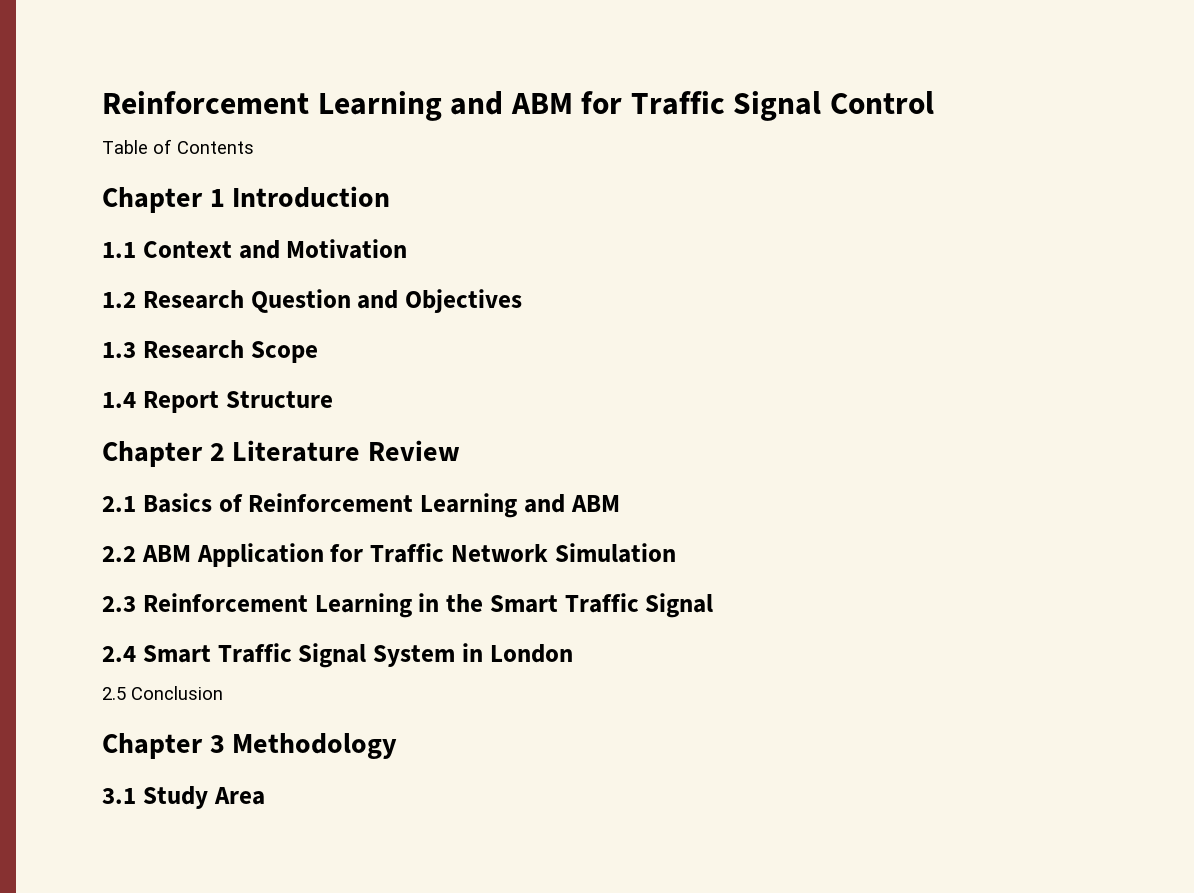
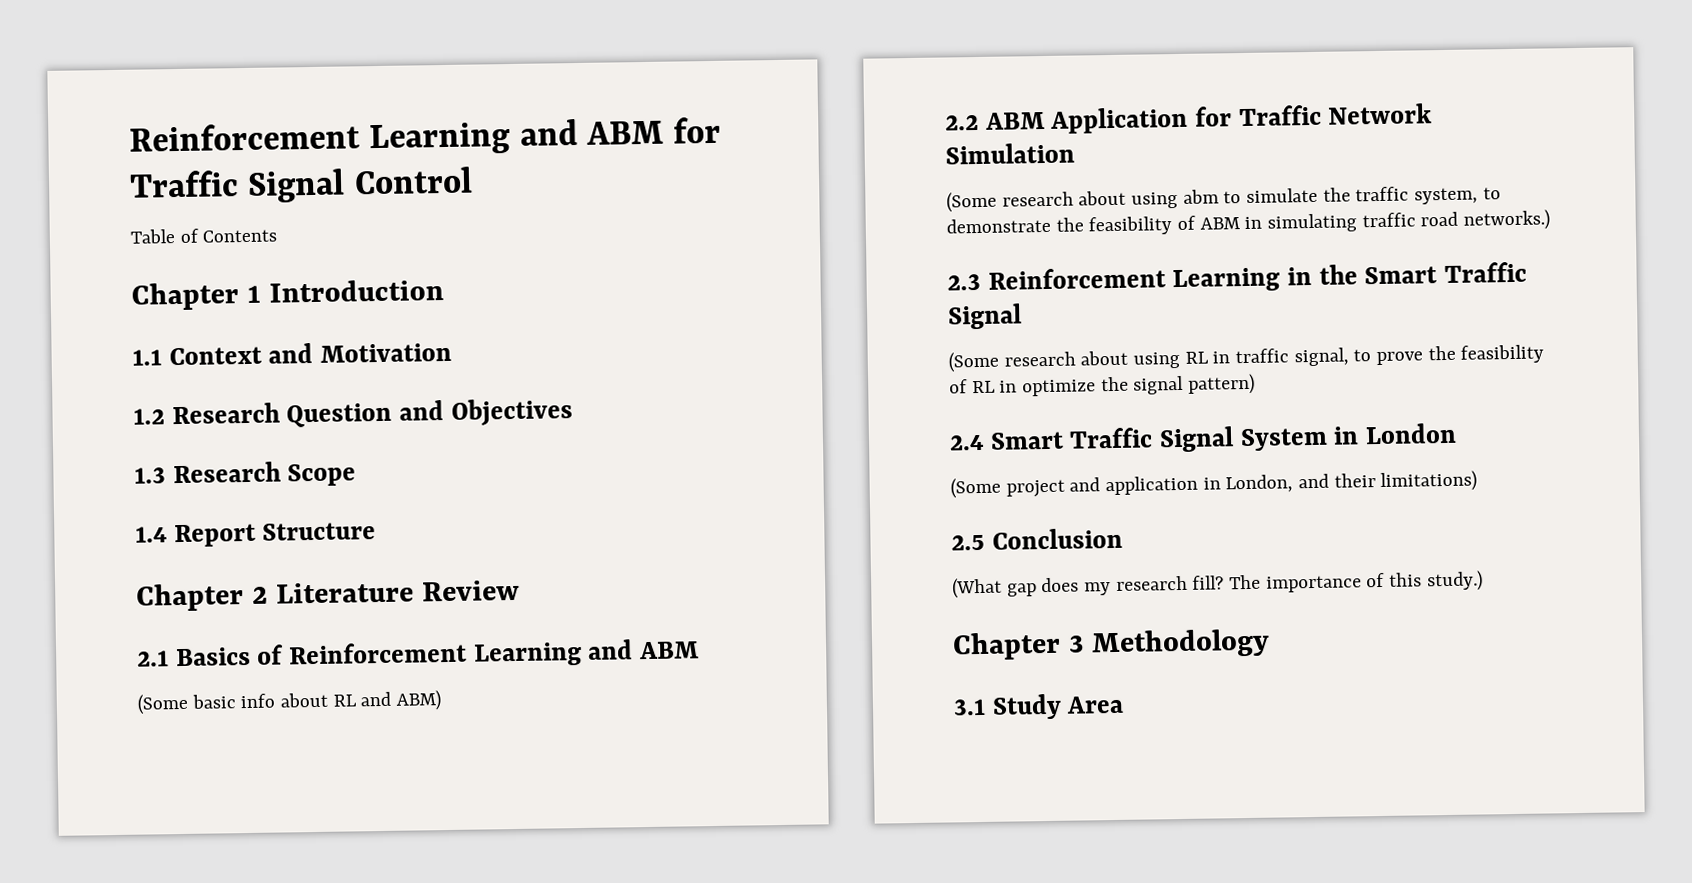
(620, 503) none -> [137,690,442,715] // (Some basic info about RL and ABM)
(676, 553) none -> [946,186,1501,213] [946,209,1551,236] // (Some research about using abm to simulate the traffic system, to demonstrate the feasibility of ABM in simulating traffic road networks.)
(714, 605) none -> [948,344,1545,373] [949,373,1256,397] // (Some research about using RL in traffic signal, to prove the feasibility of RL in optimize the signal pattern)
[102,686,223,700] 2.5 Conclusion -> [950,470,1478,499] [951,527,1123,551] [952,570,1483,599] (Some project and application in London, and their limitations) // 2.5 Conclusion // (What gap does my research fill? The importance of this study.)

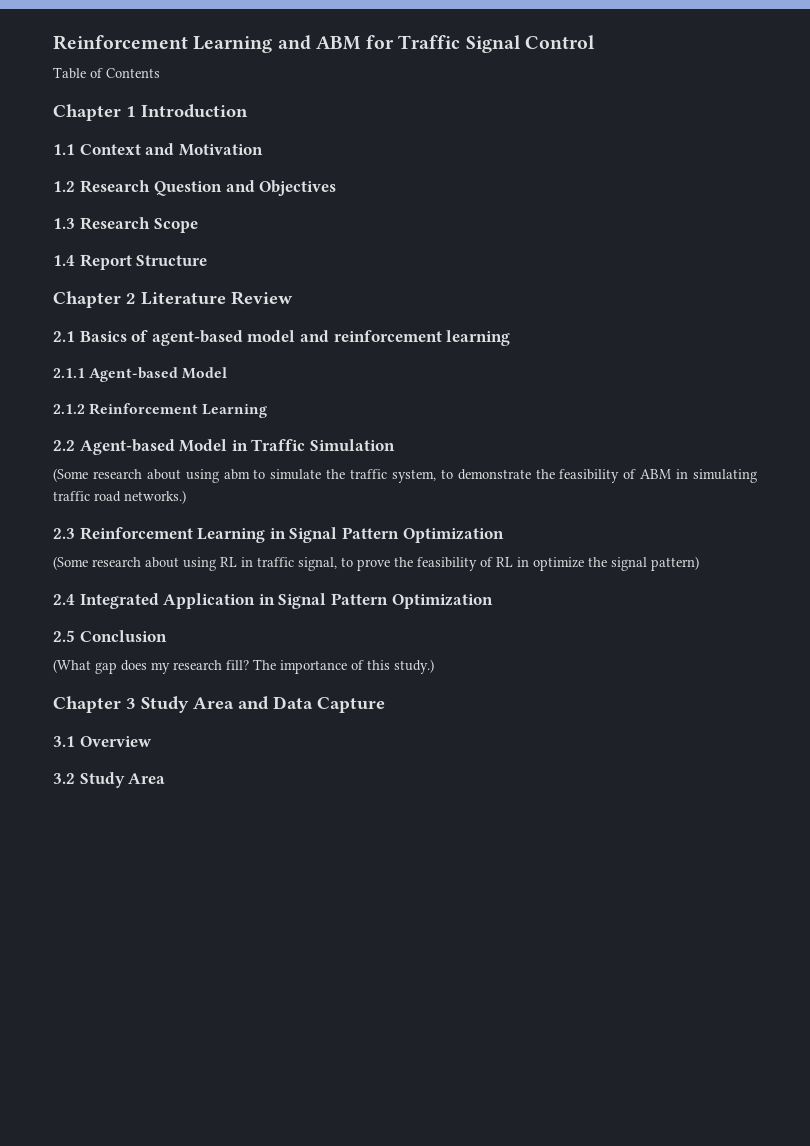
[288,639,700,667] [137,690,442,715] [945,103,1433,134] Reinforcement Learning and ABM // (Some basic info about RL and ABM) // 2.2 ABM Application for Traffic Network -> [151,330,511,346] [53,367,228,382] [53,403,268,418] [53,439,306,455] agent-based model and reinforcement learning // 2.1.1 Agent-based Model // 2.1.2 Reinforcement Learning // 2.2 Agent-based Model in Traffic
[1318,261,1528,285] [947,303,1022,330] the Smart Traffic Signal -> [289,527,504,543] Signal Pattern Optimization
[989,422,1458,453] [950,470,1478,499] Smart Traffic Signal System in London // (Some project and application in London, and their limitations) -> [79,593,493,609] Integrated Application in Signal Pattern Optimization
[1090,628,1270,659] Methodology -> [141,696,385,713] Study Area and Data Capture
(986, 707) none -> [79,736,152,747] [53,773,75,784] Overview // 3.2

